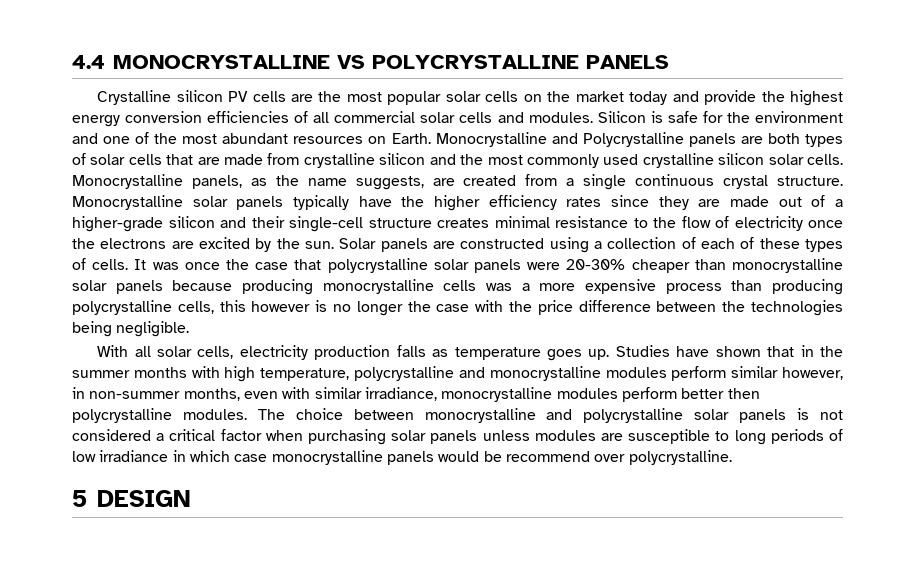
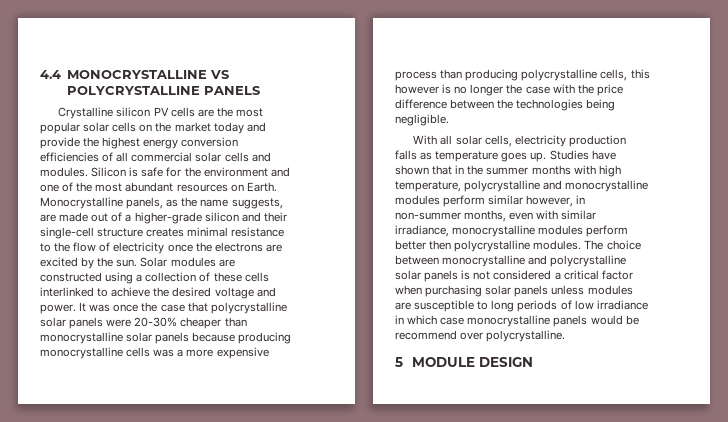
[551,132,844,147] [72,153,843,168] [72,174,183,189] and Polycrystalline panels are both types of solar cells that are made from crystalline silicon and the most commonly used crystalline silicon solar cells. Monocrystalline -> (123, 203) none
[463,174,843,190] [72,195,721,211] created from a single continuous crystal structure. Monocrystalline solar panels typically have the higher efficiency rates since they are -> (56, 218) none
[380,238,428,252] panels -> [170,257,216,267] modules
[701,237,844,252] [72,258,129,270] each of these types of cells. -> [213,272,269,282] [40,287,276,299] [40,304,76,314] these cells interlinked to achieve the desired voltage and power.
(87, 498) none -> [411,357,475,367] MODULE

